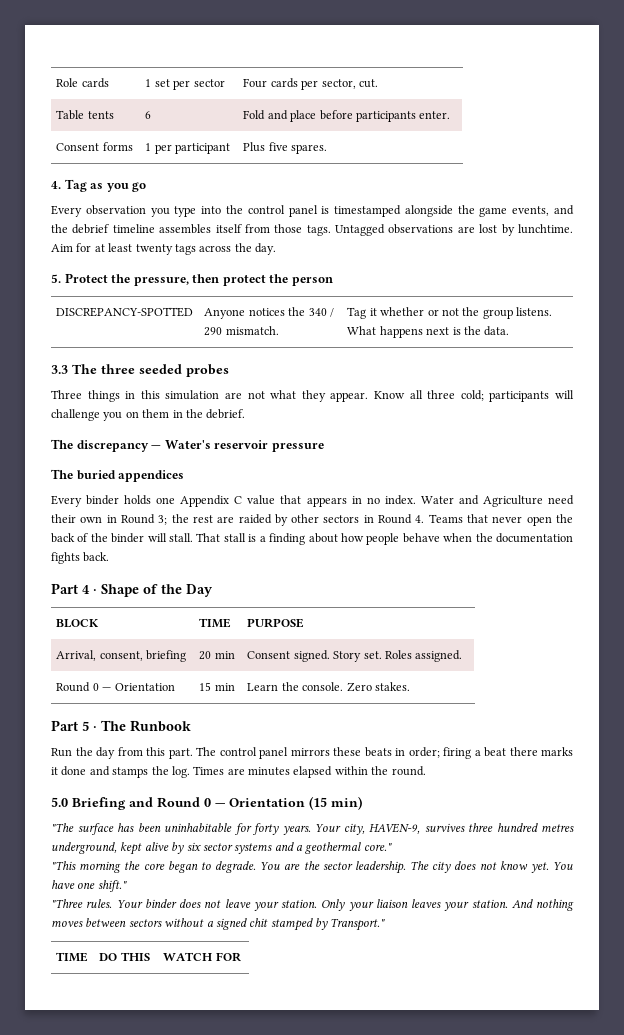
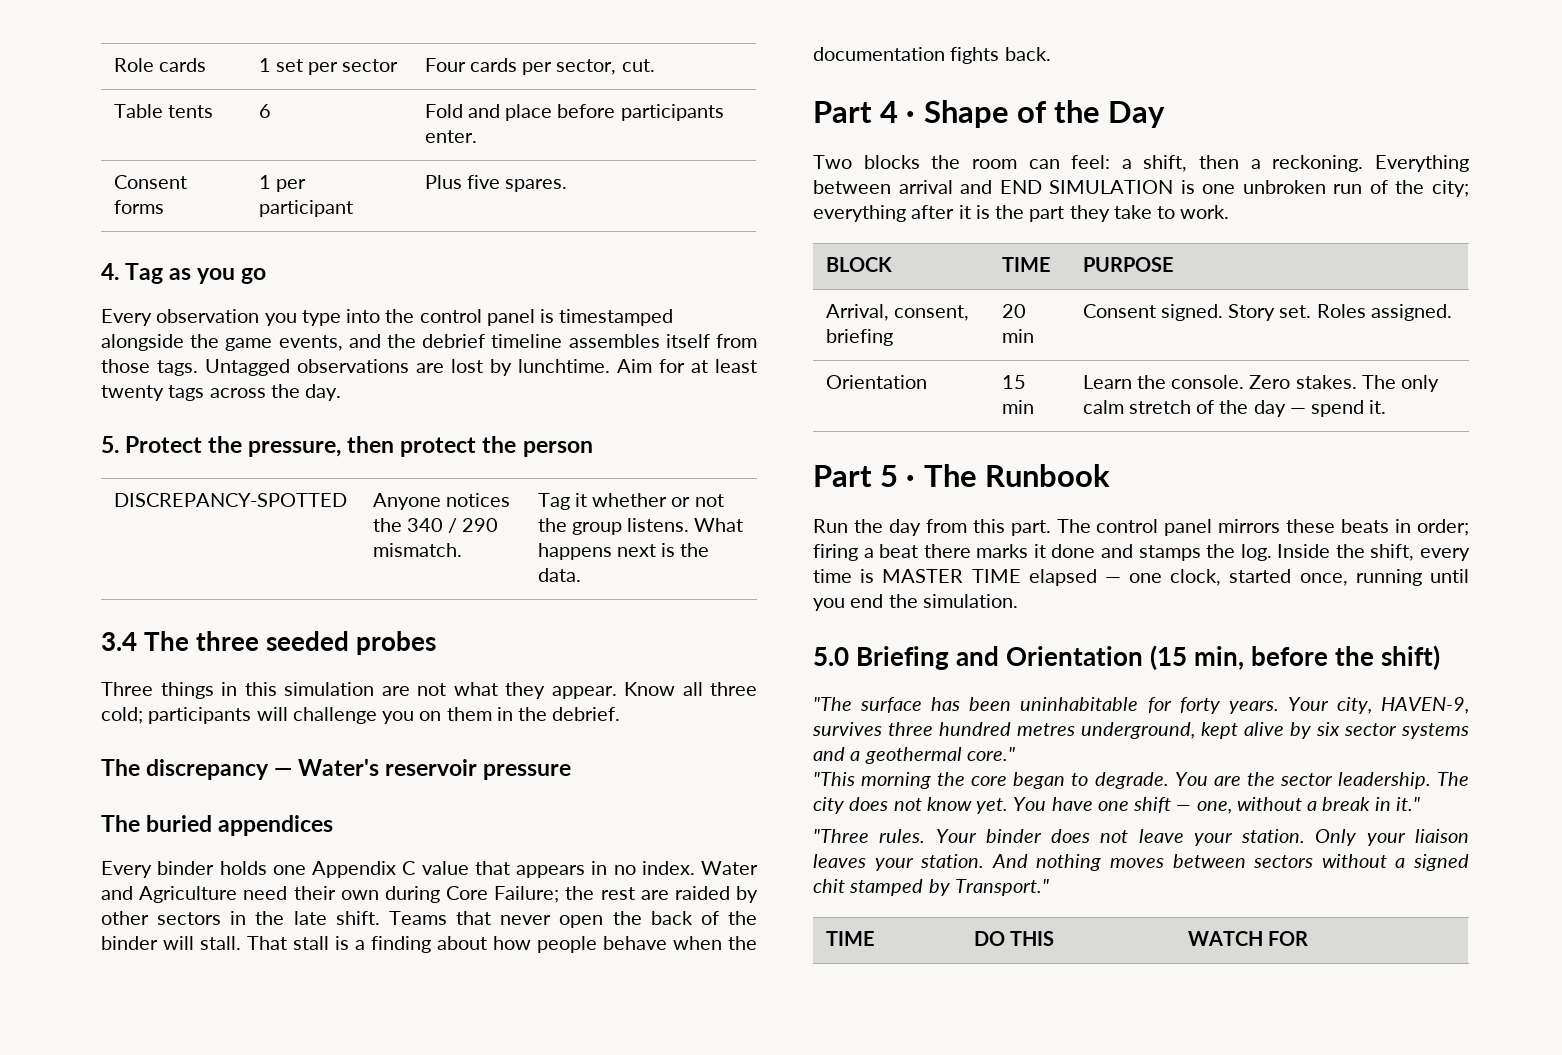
[51,365,68,374] 3.3 -> [101,632,137,651] 3.4
[106,514,168,525] in Round 3; -> [384,886,560,903] during Core Failure;
[378,514,425,524] Round 4. -> [255,911,380,925] the late shift.
(213, 590) none -> [813,155,1469,172] [813,180,1469,197] [813,205,1230,222] // Two blocks the room can feel: a shift, then a reckoning. Everything between arrival and END SIMULATION is one unbroken run of the city; everything after it is the part they take to work.
[56,682,112,692] Round 0 — -> (1452, 312) none
(410, 686) none -> [1361,375,1440,392] [1082,400,1387,417] The only calm stretch of the day — spend it.
[193,766,426,778] [51,796,362,810] Times are minutes elapsed within the round. // 5.0 Briefing and Round 0 — Orientation (15 min) -> [1277,544,1470,561] [813,569,1469,586] [813,594,1018,611] [813,645,1441,671] Inside the shift, every time is MASTER TIME elapsed — one clock, started once, running until you end the simulation. // 5.0 Briefing and Orientation (15 min, before the shift)
[97,880,127,892] shift." -> [1133,797,1420,814] shift — one, without a break in it."

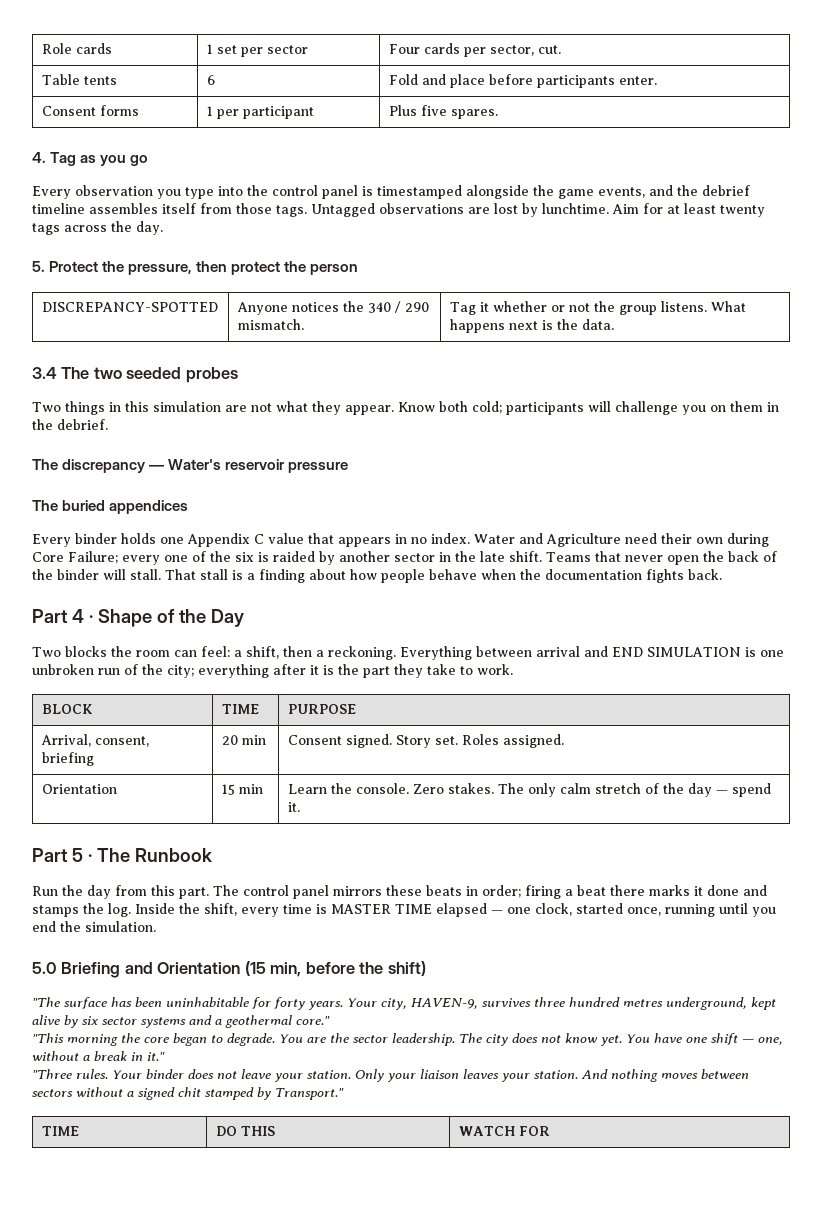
[196,631,260,651] three -> [93,367,122,379] two
[101,682,153,696] Three -> [32,402,61,412] Two
[682,682,757,696] all three -> [439,401,468,412] both
[565,886,758,903] [101,911,222,925] the rest are raided by other sectors -> [122,551,435,565] every one of the six is raided by another sector

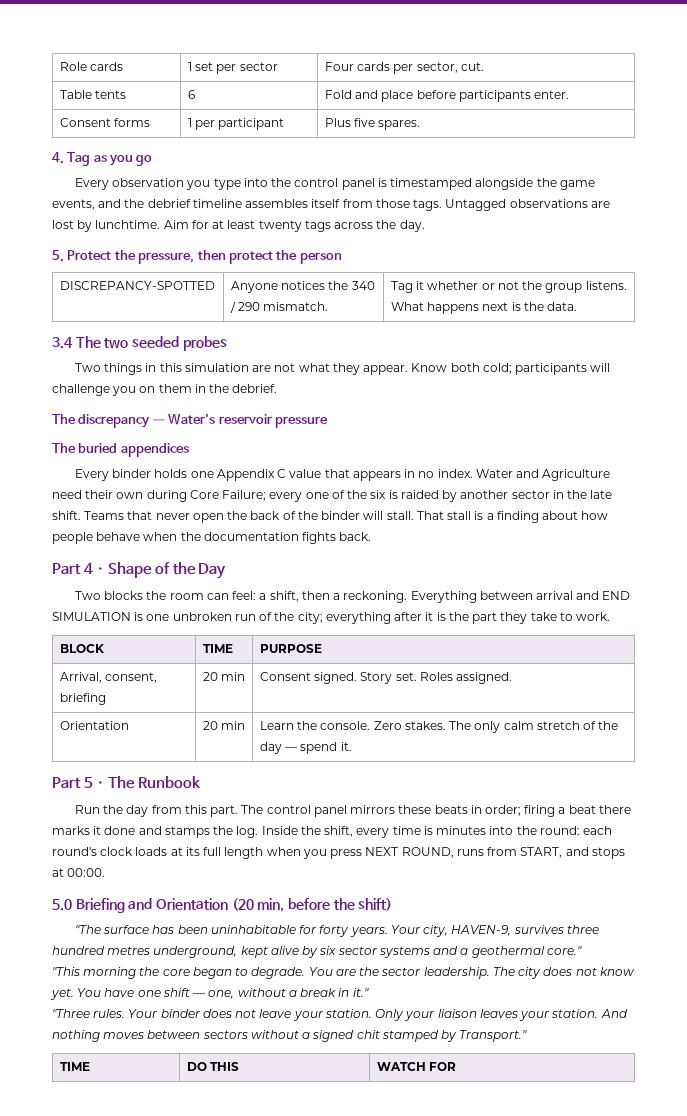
[221,784,235,795] 15 -> [202,721,218,730] 20
[331,903,776,917] [32,921,156,932] MASTER TIME elapsed — one clock, started once, running until you end the simulation. -> [436,826,613,835] [52,847,625,859] [52,868,106,877] minutes into the round: each round's clock loads at its full length when you press NEXT ROUND, runs from START, and stops at 00:00.
[244,961,266,976] (15 -> [231,898,254,911] (20

